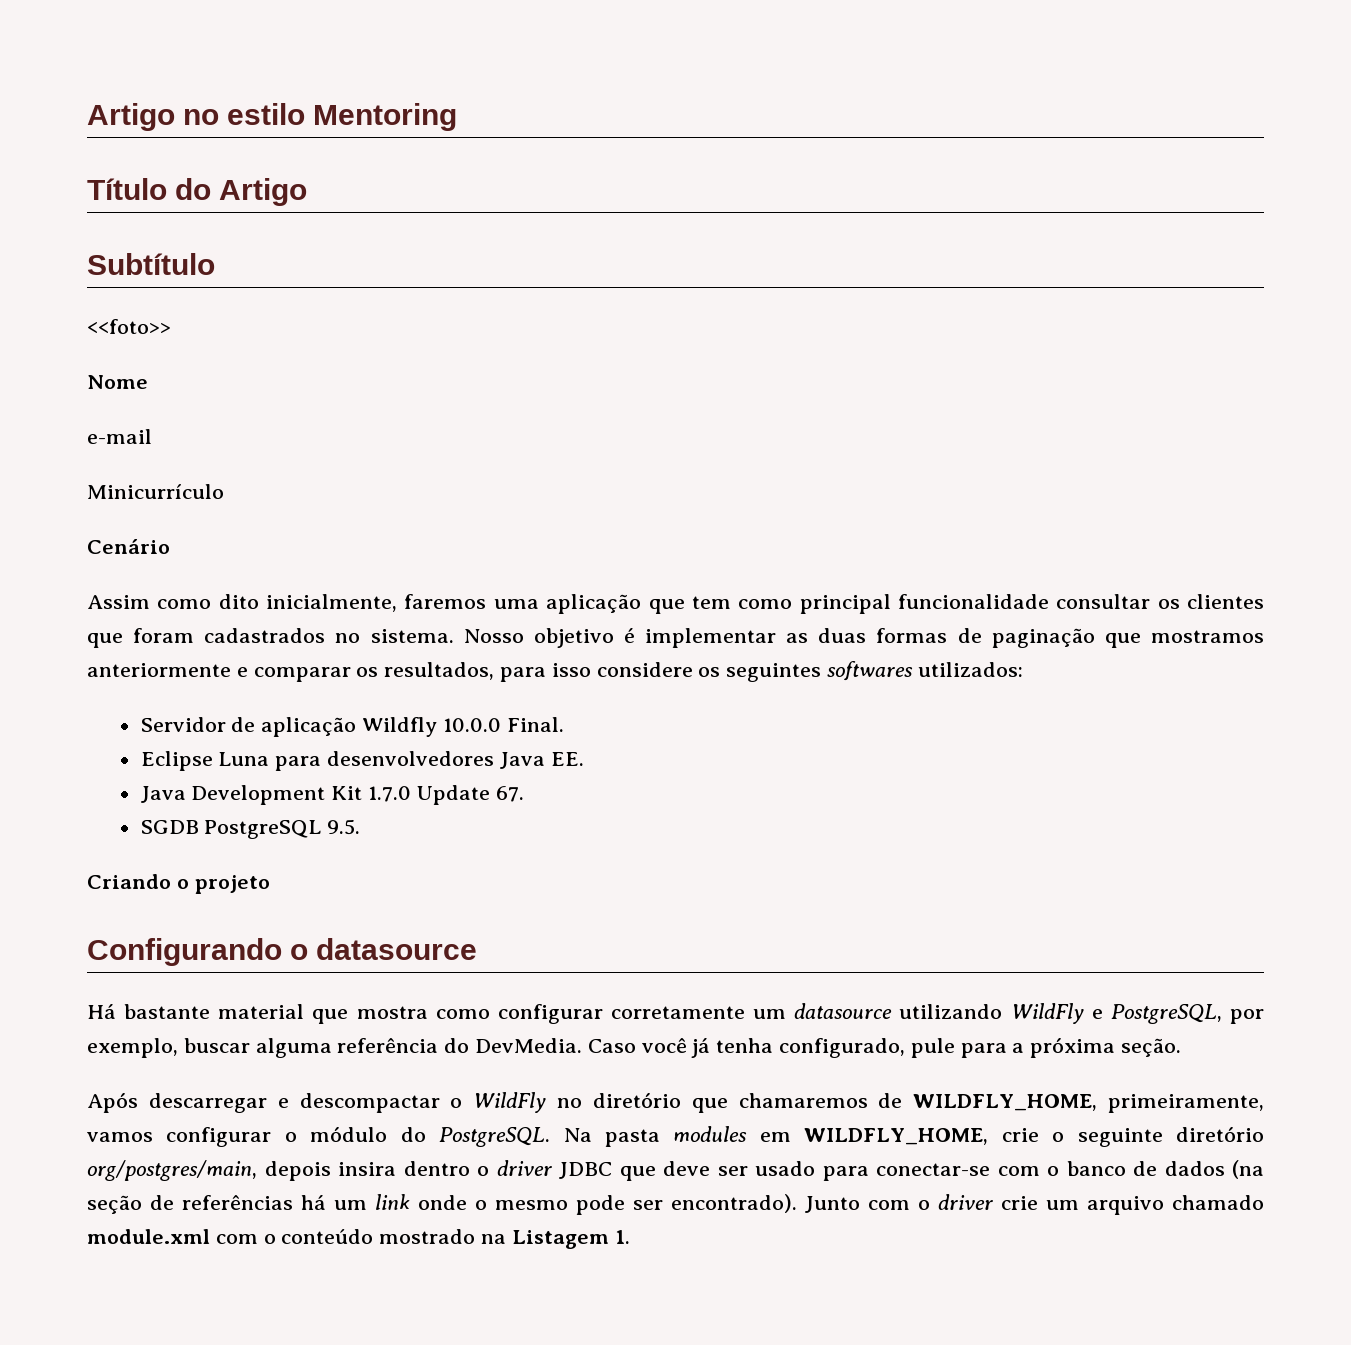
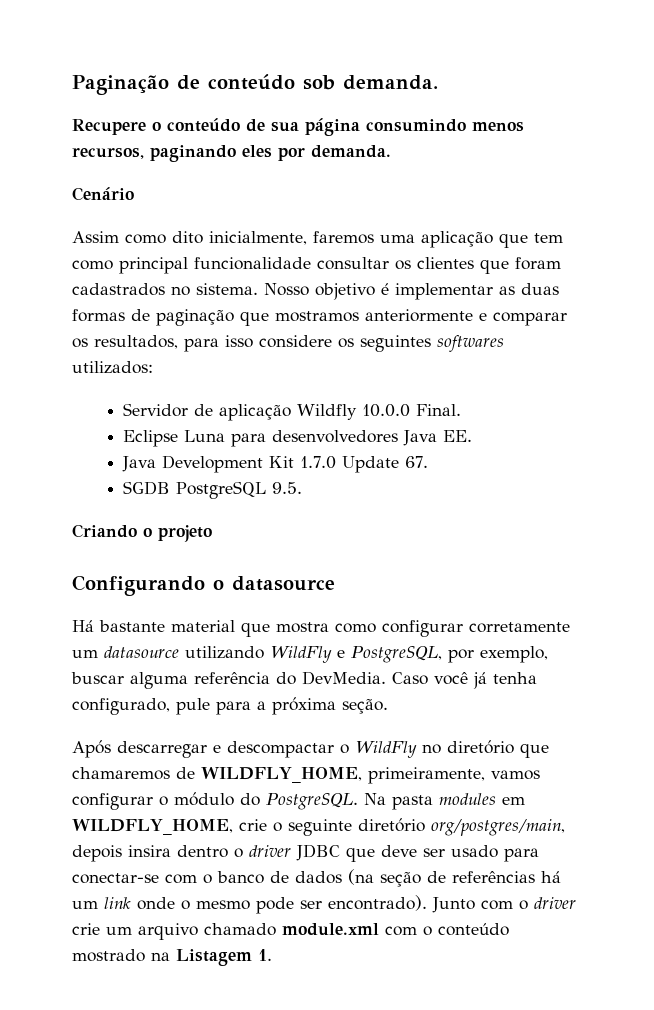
[87,103,458,131] [87,178,308,206] [87,253,215,275] [87,319,171,334] [87,375,148,389] [87,429,152,444] [87,484,224,499] Artigo no estilo Mentoring // Título do Artigo // Subtítulo // <<foto>> // Nome // e-mail // Minicurrículo -> [72,74,438,95] [72,118,524,136] [72,145,391,162] Paginação de conteúdo sob demanda. // Recupere o conteúdo de sua página consumindo menos recursos, paginando eles por demanda.

